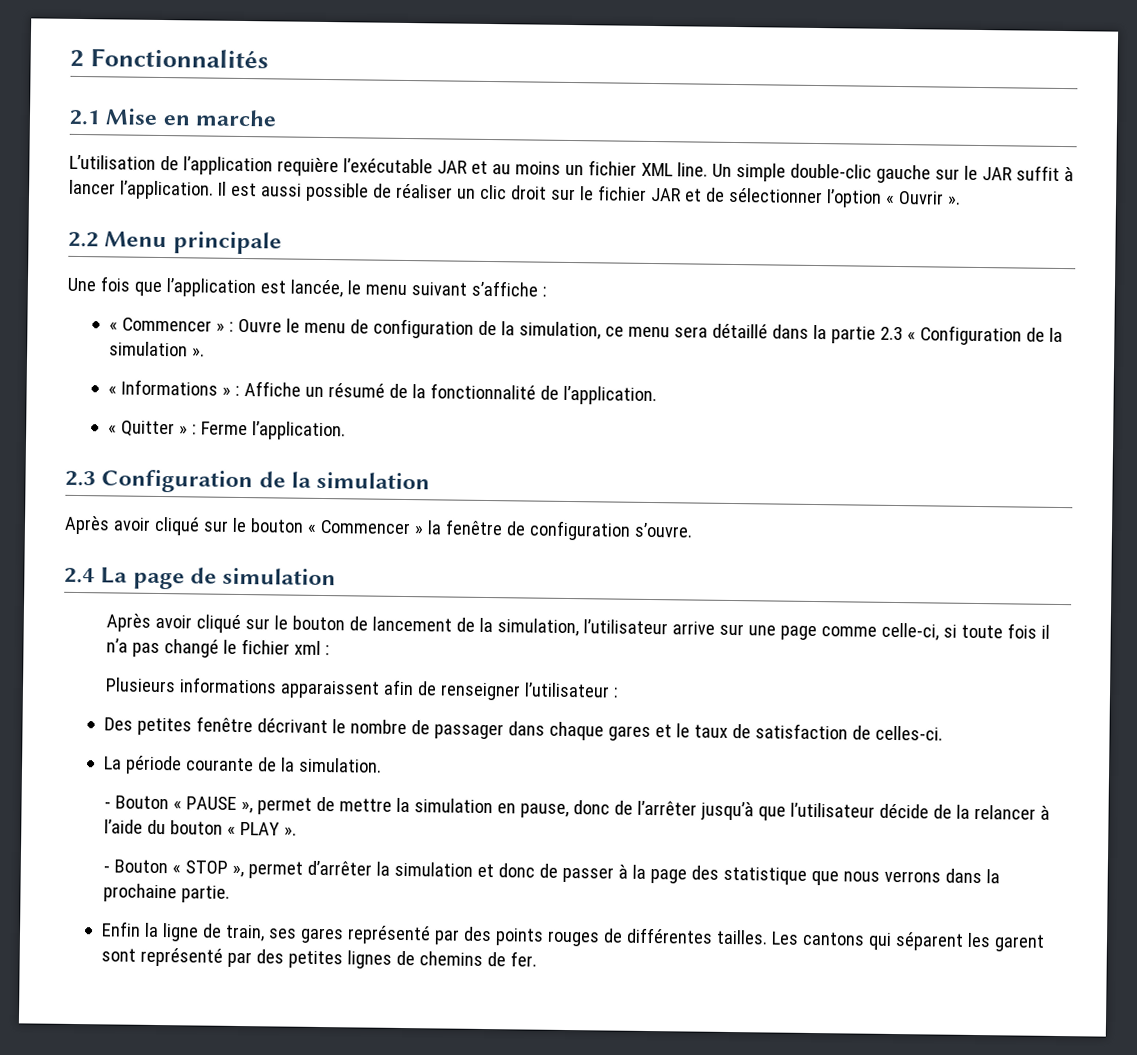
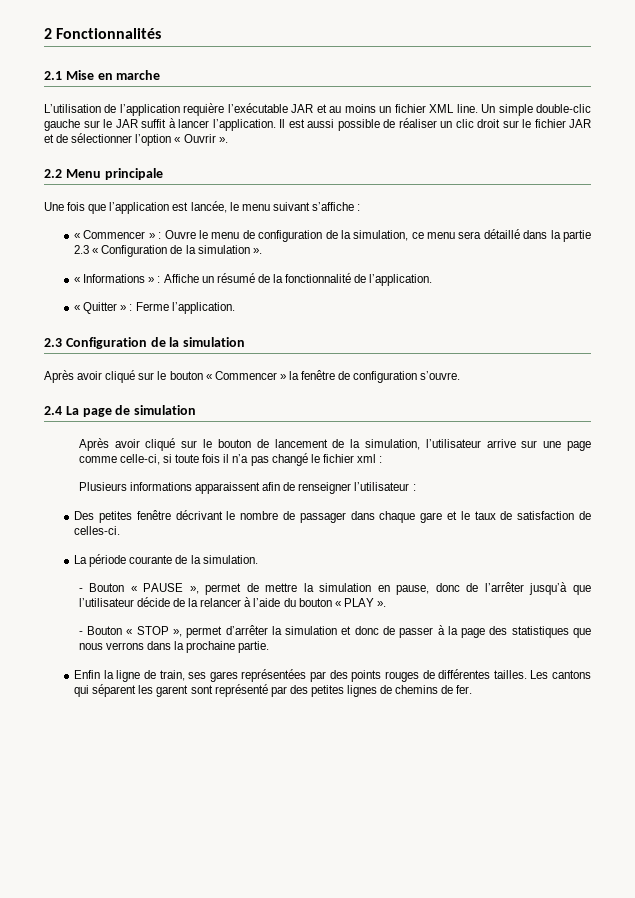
[607,725,651,742] gares -> [420,512,443,523] gare
[723,866,808,885] statistique -> [511,626,569,638] statistiques
[346,925,431,945] représenté -> [241,669,307,682] représentées

